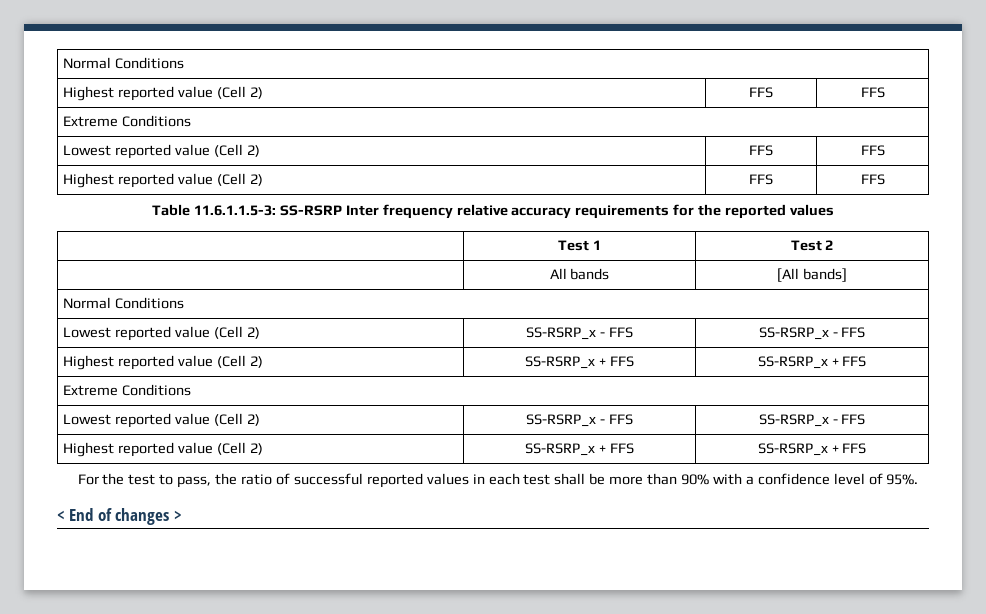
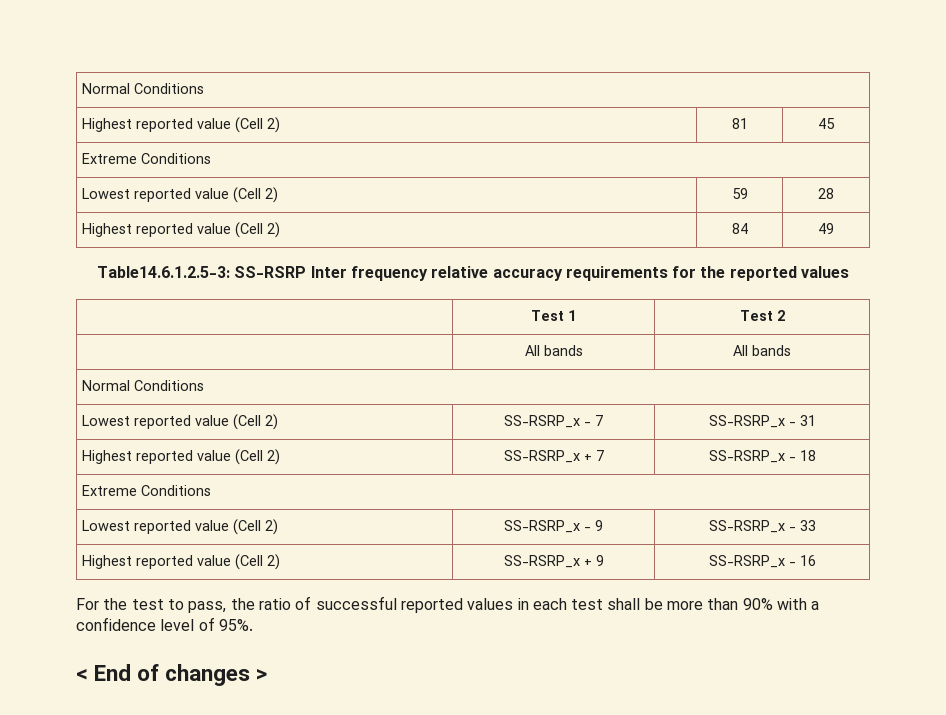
[749,87,773,98] [860,87,885,98] [63,115,192,127] [63,144,260,159] [749,145,773,156] [860,145,885,156] [63,173,263,188] [749,174,773,185] [860,174,885,185] [151,204,276,216] FFS | FFS // Extreme Conditions // Lowest reported value (Cell 2) | FFS | FFS // Highest reported value (Cell 2) | FFS | FFS // Table 11.6.1.1.5-3: -> [731,118,748,129] [818,118,835,129] [82,153,212,164] [82,187,279,203] [731,188,748,199] [818,188,834,199] [82,222,281,238] [731,223,748,234] [818,223,834,234] [96,266,230,278] 81 | 45 // Extreme Conditions // Lowest reported value (Cell 2) | 59 | 28 // Highest reported value (Cell 2) | 84 | 49 // Table14.6.1.2.5-3:
[777,268,847,282] [All bands] -> [733,345,791,356] All bands
[608,327,633,338] [758,327,866,340] [63,355,263,370] [525,356,634,369] [757,356,867,369] FFS | SS-RSRP_x - FFS // Highest reported value (Cell 2) | SS-RSRP_x + FFS | SS-RSRP_x + FFS -> [595,415,604,426] [708,415,816,428] [82,449,281,465] [503,450,604,463] [708,450,816,463] 7 | SS-RSRP_x - 31 // Highest reported value (Cell 2) | SS-RSRP_x + 7 | SS-RSRP_x - 18
[608,414,633,425] [758,414,866,427] [63,442,263,457] [525,443,634,456] [757,443,867,456] FFS | SS-RSRP_x - FFS // Highest reported value (Cell 2) | SS-RSRP_x + FFS | SS-RSRP_x + FFS -> [595,520,604,531] [708,520,816,533] [82,554,281,570] [503,555,604,568] [708,555,816,568] 9 | SS-RSRP_x - 33 // Highest reported value (Cell 2) | SS-RSRP_x + 9 | SS-RSRP_x - 16

